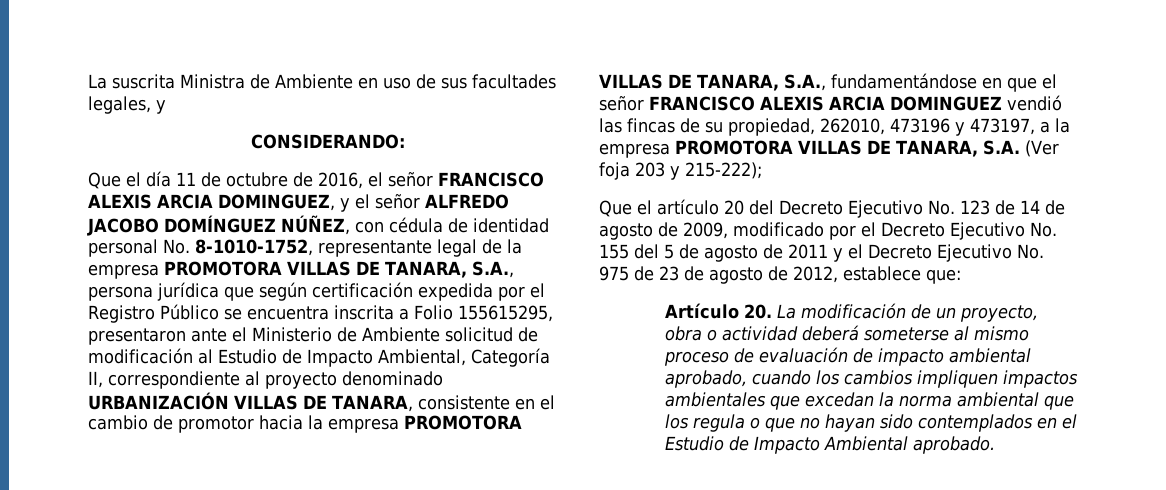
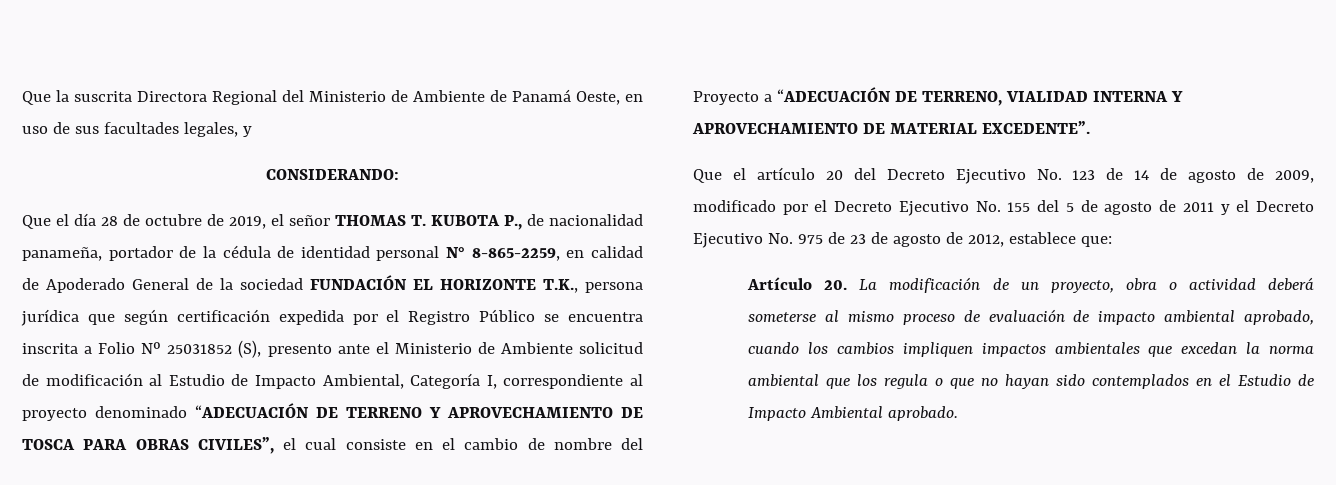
[88,74,353,89] La suscrita Ministra de Ambiente -> [22,89,620,105] Que la suscrita Directora Regional del Ministerio de Ambiente de Panamá Oeste,
[176,172,196,186] 11 -> [100,216,118,226] 28
[318,172,544,189] [88,194,509,212] [87,215,549,236] [88,239,522,257] [88,261,514,279] 2016, el señor FRANCISCO ALEXIS ARCIA DOMINGUEZ, y el señor ALFREDO JACOBO DOMÍNGUEZ NÚÑEZ, con cédula de identidad personal No. 8-1010-1752, representante legal de la empresa PROMOTORA VILLAS DE TANARA, S.A., -> [229,214,643,230] [22,245,643,261] [22,275,578,293] 2019, el señor THOMAS T. KUBOTA P., de nacionalidad panameña, portador de la cédula de identidad personal N° 8-865-2259, en calidad de Apoderado General de la sociedad FUNDACIÓN EL HORIZONTE T.K.,
[457,305,553,322] [88,328,186,345] 155615295, presentaron -> [141,340,332,358] Nº 25031852 (S), presento
[88,371,103,388] II, -> [486,375,497,389] I,
[88,392,555,412] [88,415,522,433] [599,73,1057,92] [599,95,1062,111] [599,118,1070,136] [599,140,1059,158] [599,162,762,180] URBANIZACIÓN VILLAS DE TANARA, consistente en el cambio de promotor hacia la empresa PROMOTORA VILLAS DE TANARA, S.A., fundamentándose en que el señor FRANCISCO ALEXIS ARCIA DOMINGUEZ vendió las fincas de su propiedad, 262010, 473196 y 473197, a la empresa PROMOTORA VILLAS DE TANARA, S.A. (Ver foja 203 y 215-222); -> [195,403,643,418] [22,437,643,454] [693,87,1183,106] [692,121,1090,134] “ADECUACIÓN DE TERRENO Y APROVECHAMIENTO DE TOSCA PARA OBRAS CIVILES”, el cual consiste en el cambio de nombre del Proyecto a “ADECUACIÓN DE TERRENO, VIALIDAD INTERNA Y APROVECHAMIENTO DE MATERIAL EXCEDENTE”.

